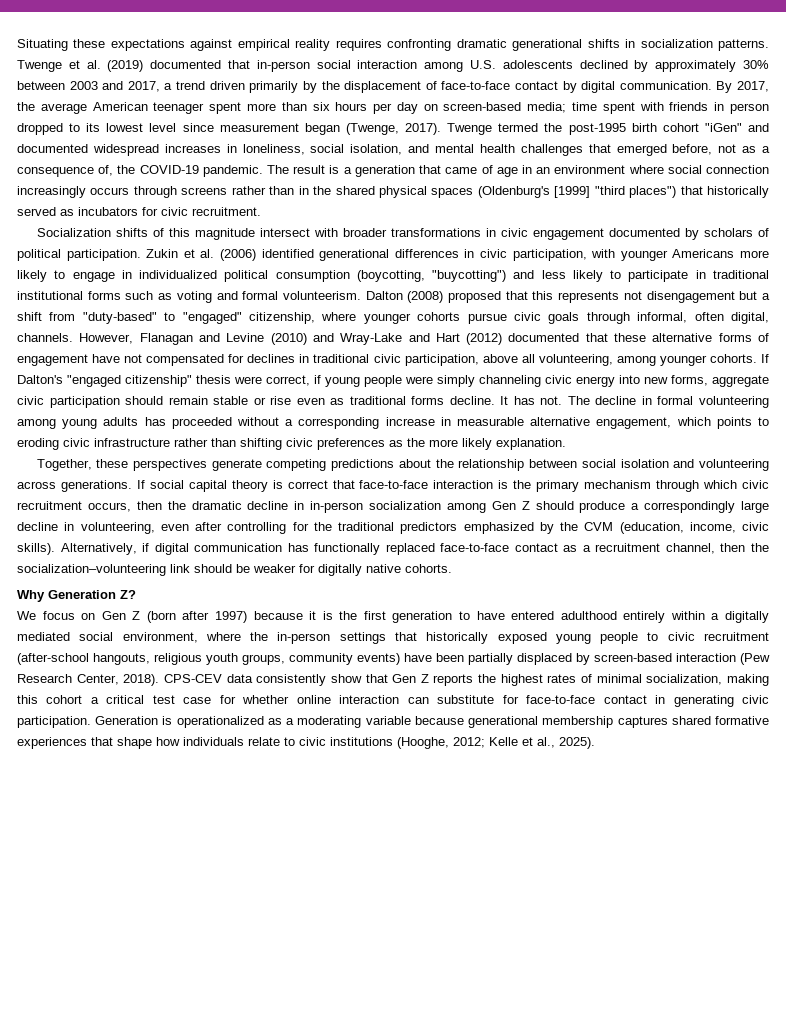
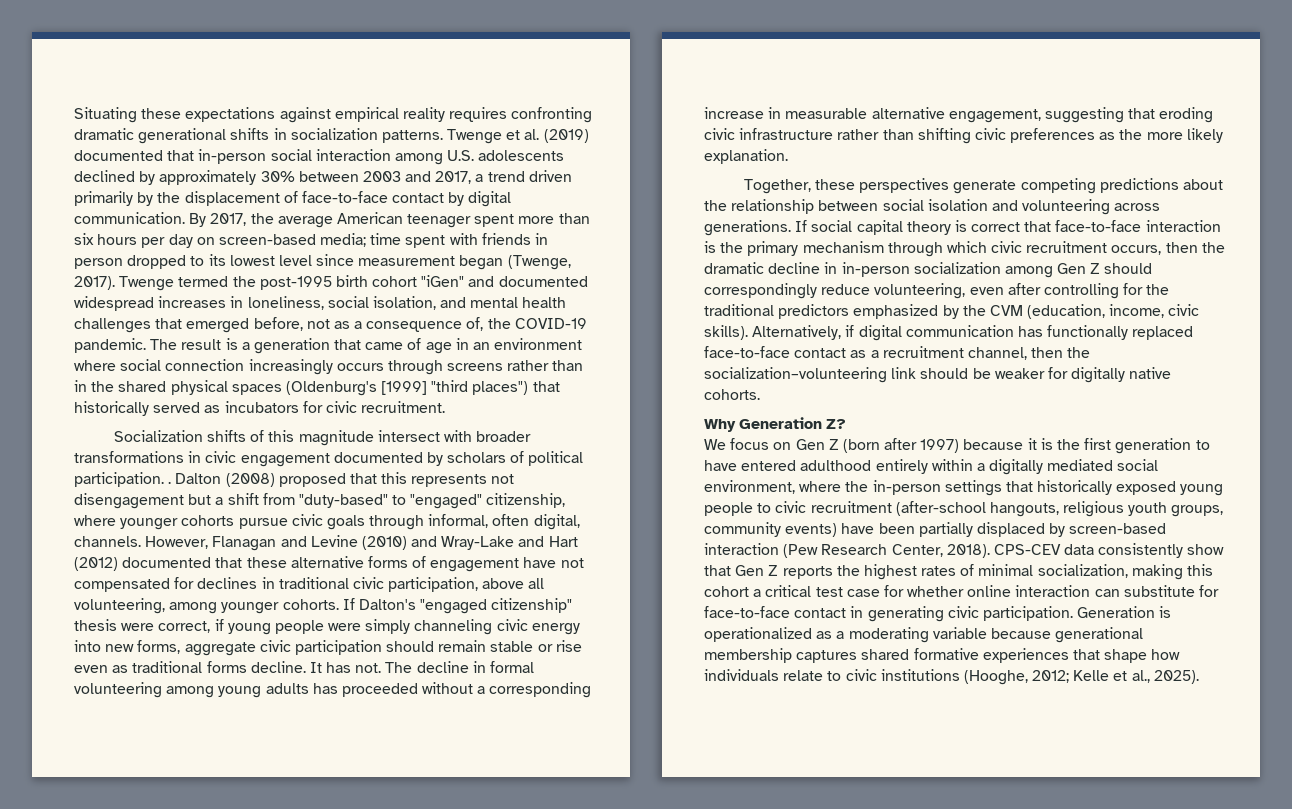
[146,249,770,261] [17,270,769,282] [17,291,361,303] Zukin et al. (2006) identified generational differences in civic participation, with younger Americans more likely to engage in individualized political consumption (boycotting, "buycotting") and less likely to participate in traditional institutional forms such as voting and formal volunteerism. -> [168,481,172,484] .
[676,417,770,429] which points to -> [1044,107,1156,123] suggesting that
[579,501,769,513] [17,522,75,531] produce a correspondingly large decline in -> [704,283,871,299] correspondingly reduce

